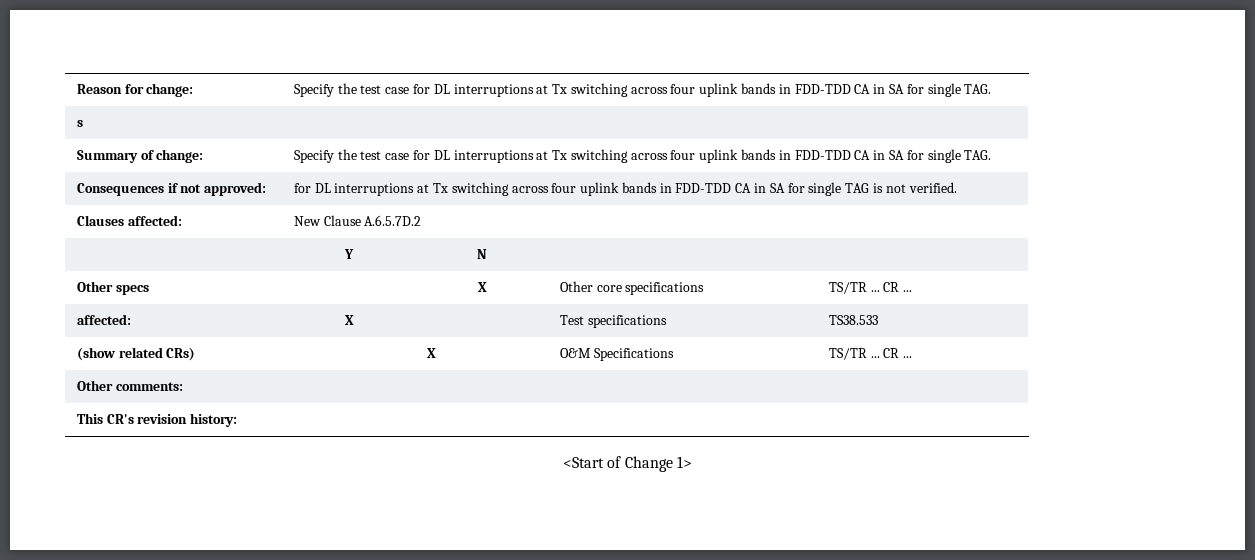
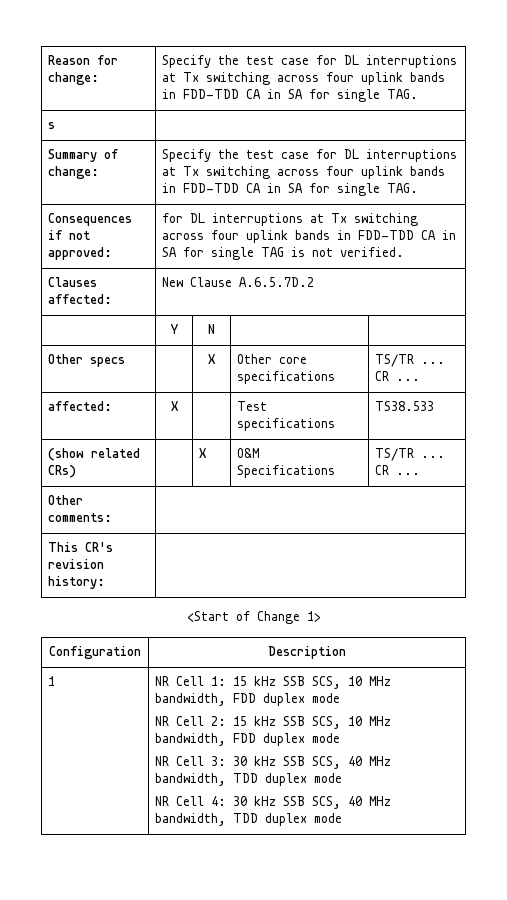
(692, 462) none -> [49,646,141,659] [268,646,346,659] [48,676,56,686] [155,676,392,689] [155,693,341,706] [155,716,392,729] [155,733,341,746] [155,756,392,769] [155,773,343,786] [155,796,392,809] [155,813,343,826] // Configuration | Description // 1 | NR Cell 1: 15 kHz SSB SCS, 10 MHz bandwidth, FDD duplex mode // NR Cell 2: 15 kHz SSB SCS, 10 MHz bandwidth, FDD duplex mode // NR Cell 3: 30 kHz SSB SCS, 40 MHz bandwidth, TDD duplex mode // NR Cell 4: 30 kHz SSB SCS, 40 MHz bandwidth, TDD duplex mode

